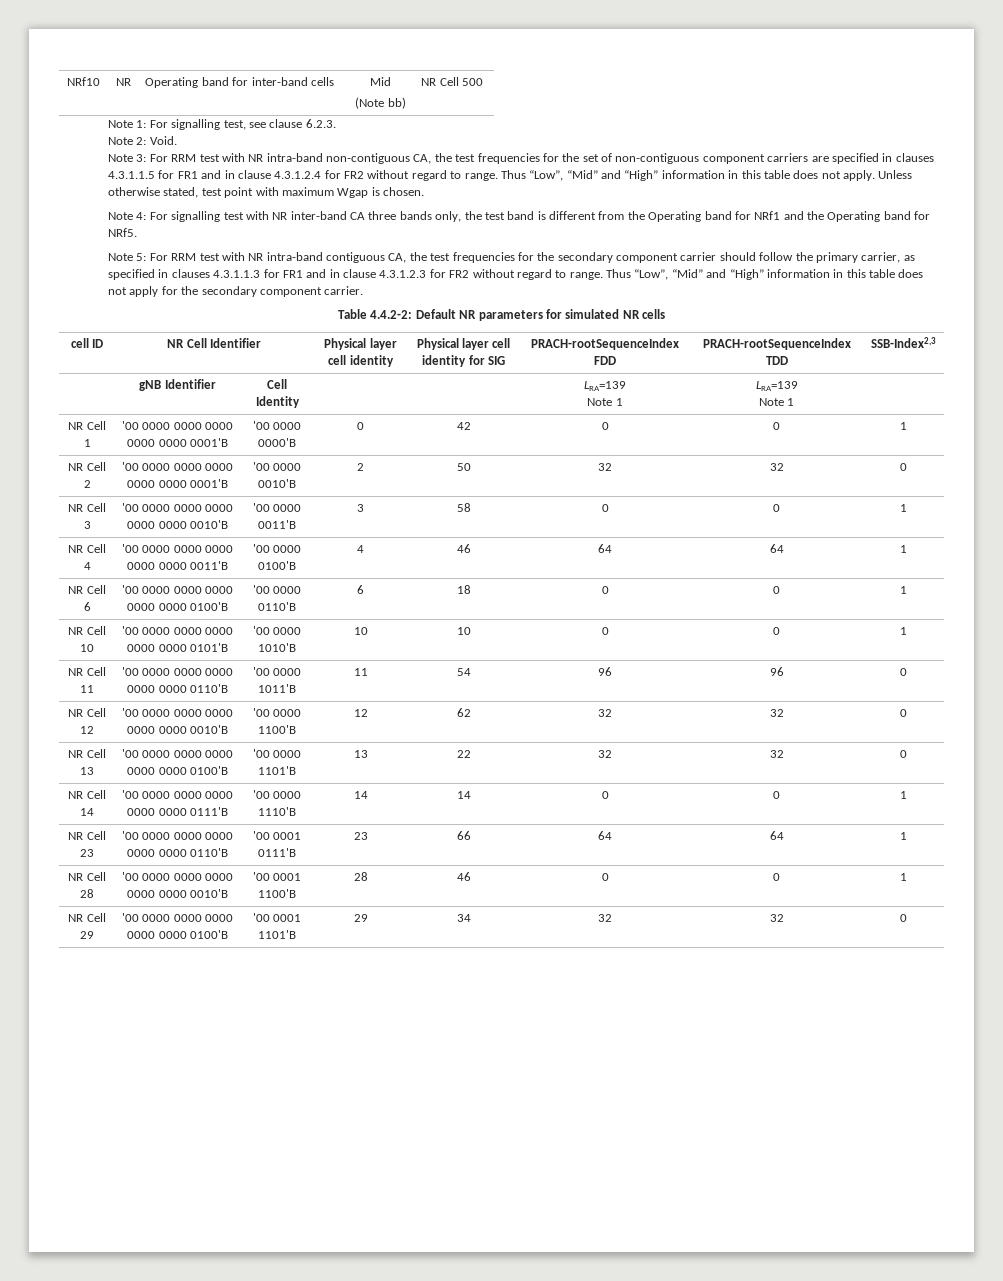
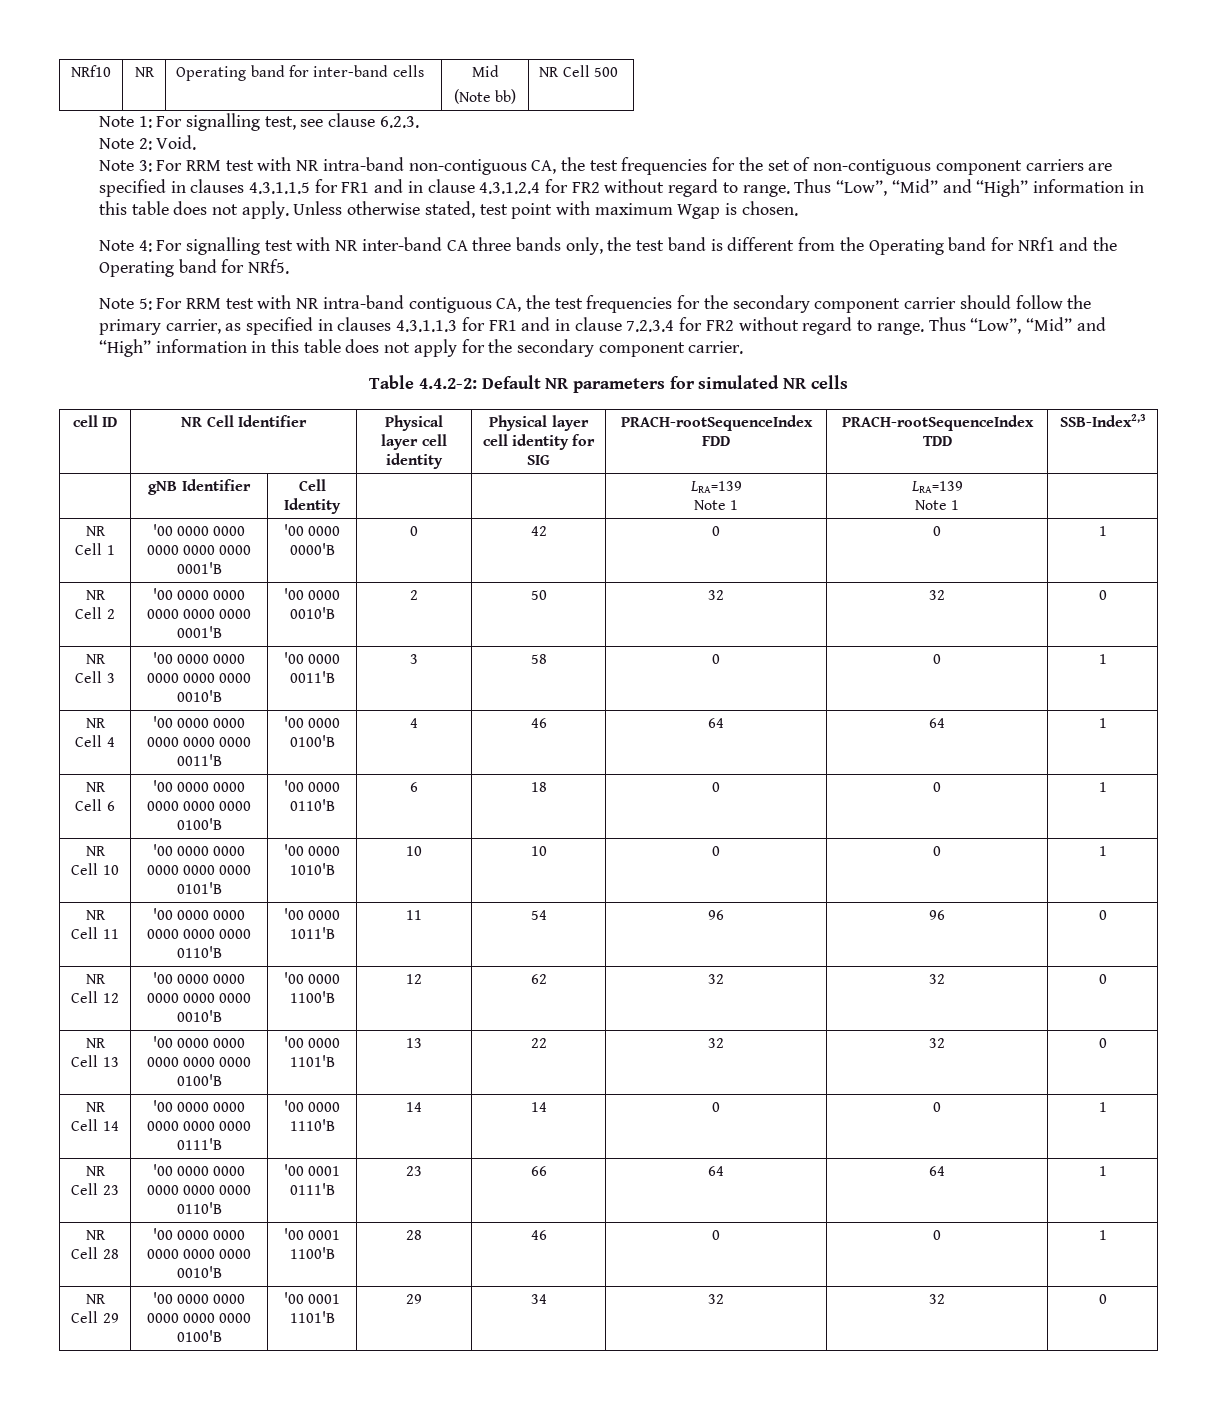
[379,270,427,278] 4.3.1.2.3 -> [626,320,675,332] 7.2.3.4

